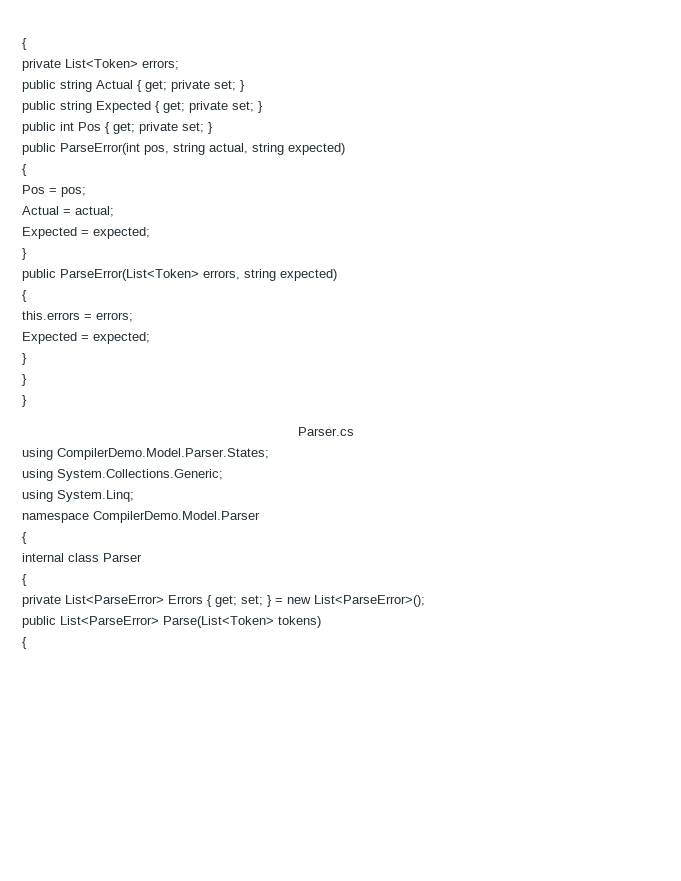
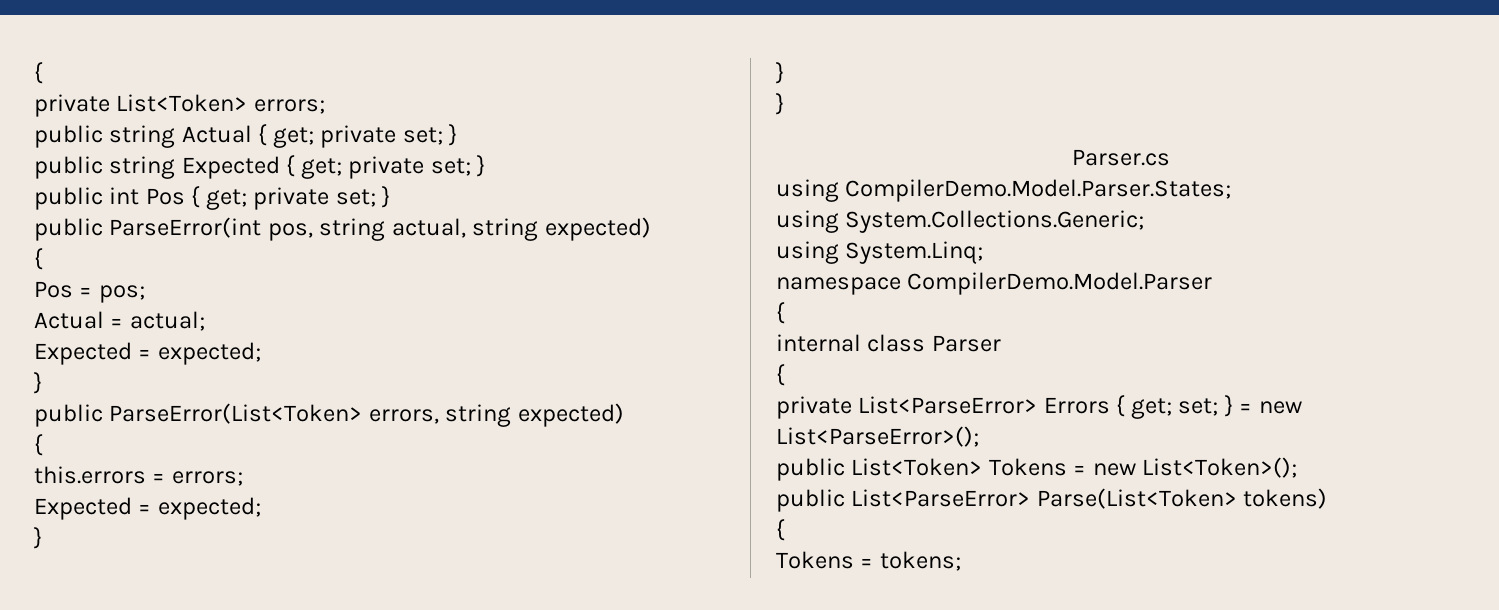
(425, 601) none -> [776,457,1298,481] // public List<Token> Tokens = new List<Token>();
(27, 643) none -> [776,551,961,571] // Tokens = tokens;

